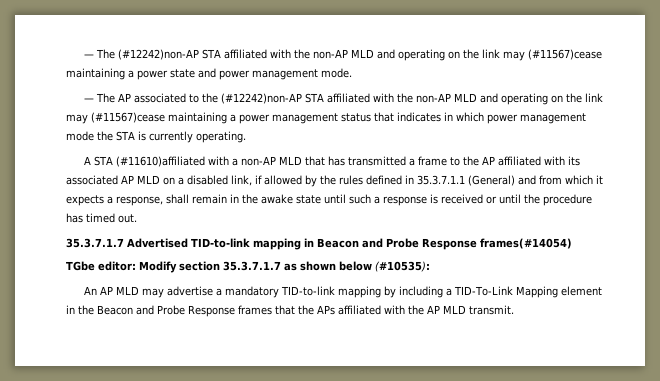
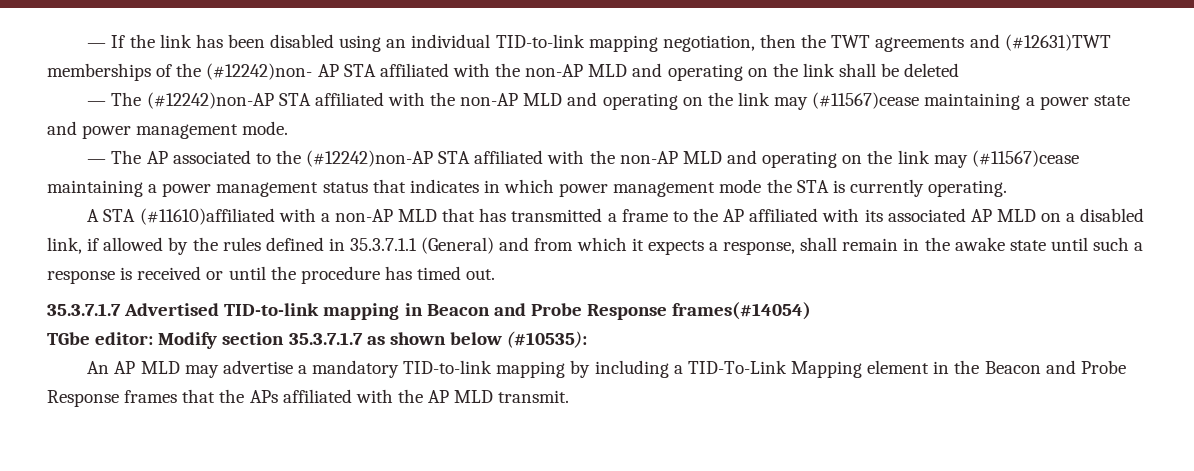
[84,54,95,58] — -> [87,34,1111,52] [47,63,960,81] [87,101,107,106] — If the link has been disabled using an individual TID-to-link mapping negotiation, then the TWT agreements and (#12631)TWT memberships of the (#12242)non- AP STA affiliated with the non-AP MLD and operating on the link shall be deleted // —

